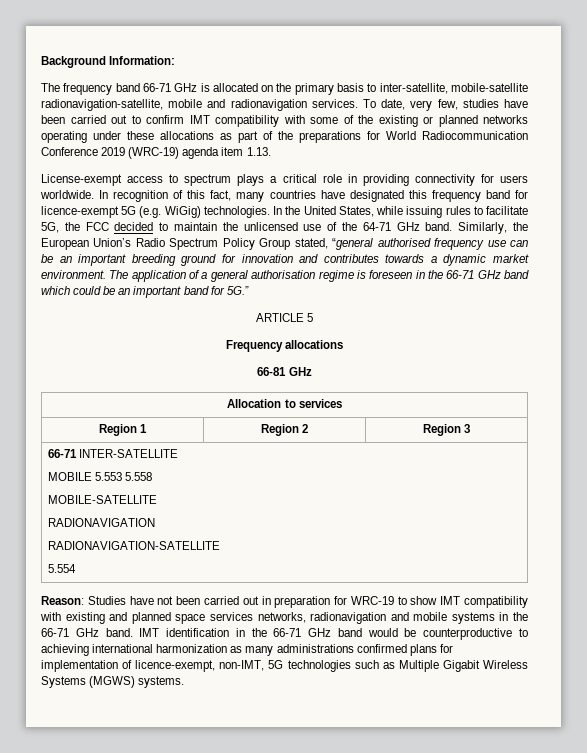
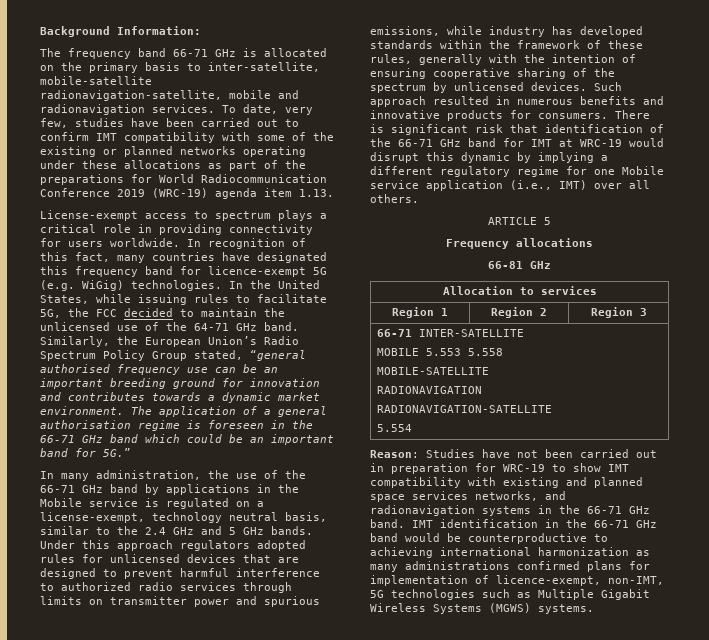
(249, 290) none -> [40,470,306,481] [40,484,299,495] [40,498,264,509] [40,512,327,523] [40,526,313,535] [40,540,306,551] [40,554,299,563] [40,568,320,579] [40,582,292,593] [40,596,320,607] [370,26,643,37] [370,40,643,49] [370,54,636,65] [370,68,615,79] [370,82,622,93] [370,96,664,107] [370,110,650,121] [370,124,664,135] [370,138,664,147] [370,152,608,163] [370,166,664,177] [370,180,650,191] [370,194,419,203] // In many administration, the use of the 66-71 GHz band by applications in the Mobile service is regulated on a license-exempt, technology neutral basis, similar to the 2.4 GHz and 5 GHz bands. Under this approach regulators adopted rules for unlicensed devices that are designed to prevent harmful interference to authorized radio services through limits on transmitter power and spurious emissions, while industry has developed standards within the framework of these rules, generally with the intention of ensuring cooperative sharing of the spectrum by unlicensed devices. Such approach resulted in numerous benefits and innovative products for consumers. There is significant risk that identification of the 66-71 GHz band for IMT at WRC-19 would disrupt this dynamic by implying a different regulatory regime for one Mobile service application (i.e., IMT) over all others.
[310,612,448,624] radionavigation and mobile -> [545,491,566,500] [370,505,475,516] and radionavigation

